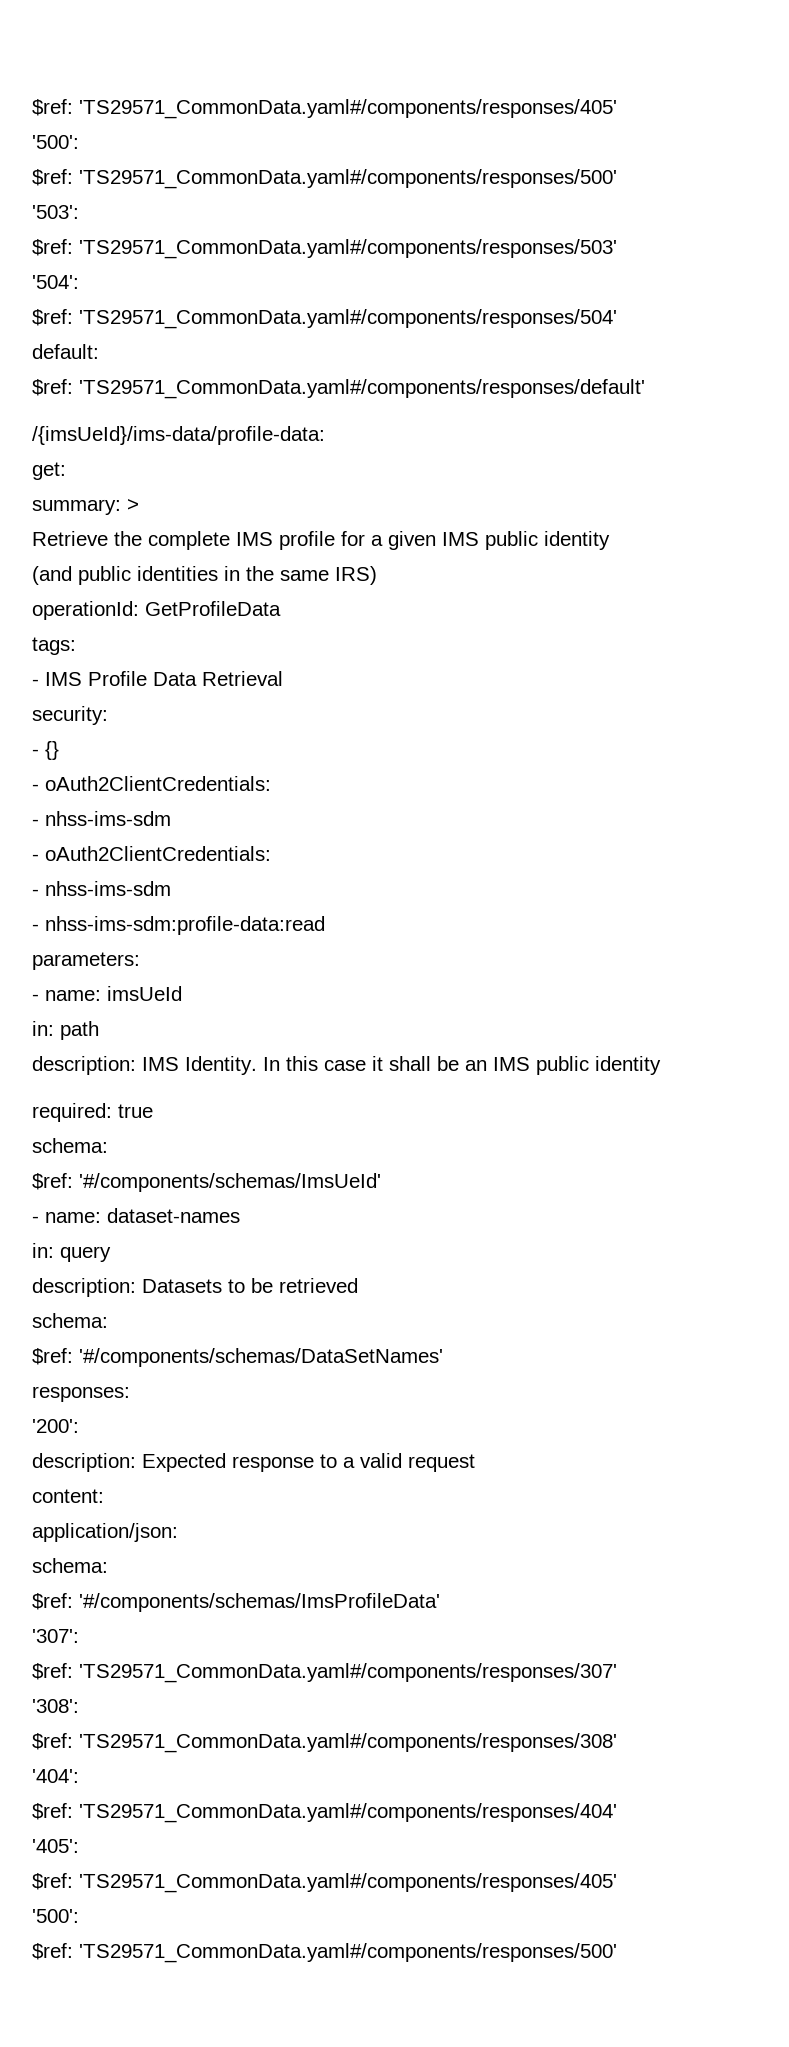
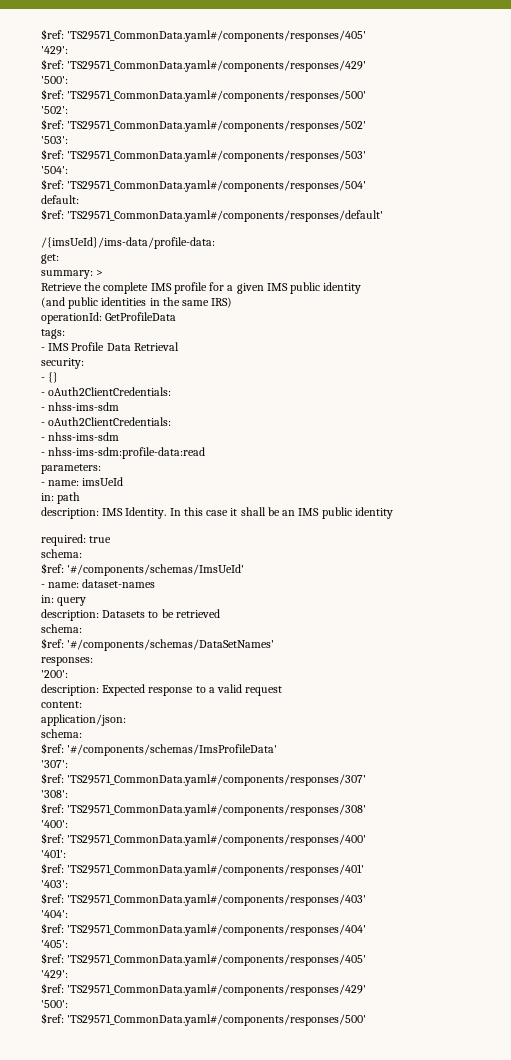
[32,99,617,119] [32,135,79,149] [32,169,617,189] $ref: 'TS29571_CommonData.yaml#/components/responses/405' // '500': // $ref: 'TS29571_CommonData.yaml#/components/responses/500' -> [41,29,367,42] [41,46,68,55] [41,59,367,72] [41,76,68,84] [41,89,367,102] [41,106,68,114] [41,119,367,132] $ref: 'TS29571_CommonData.yaml#/components/responses/405' // '429': // $ref: 'TS29571_CommonData.yaml#/components/responses/429' // '500': // $ref: 'TS29571_CommonData.yaml#/components/responses/500' // '502': // $ref: 'TS29571_CommonData.yaml#/components/responses/502'
(617, 1743) none -> [41,820,68,828] [41,833,367,846] [41,849,66,858] [41,863,365,876] [41,880,68,888] [41,893,367,906] // '400': // $ref: 'TS29571_CommonData.yaml#/components/responses/400' // '401': // $ref: 'TS29571_CommonData.yaml#/components/responses/401' // '403': // $ref: 'TS29571_CommonData.yaml#/components/responses/403'
(617, 1883) none -> [41,970,68,979] [41,983,367,996] // '429': // $ref: 'TS29571_CommonData.yaml#/components/responses/429'

